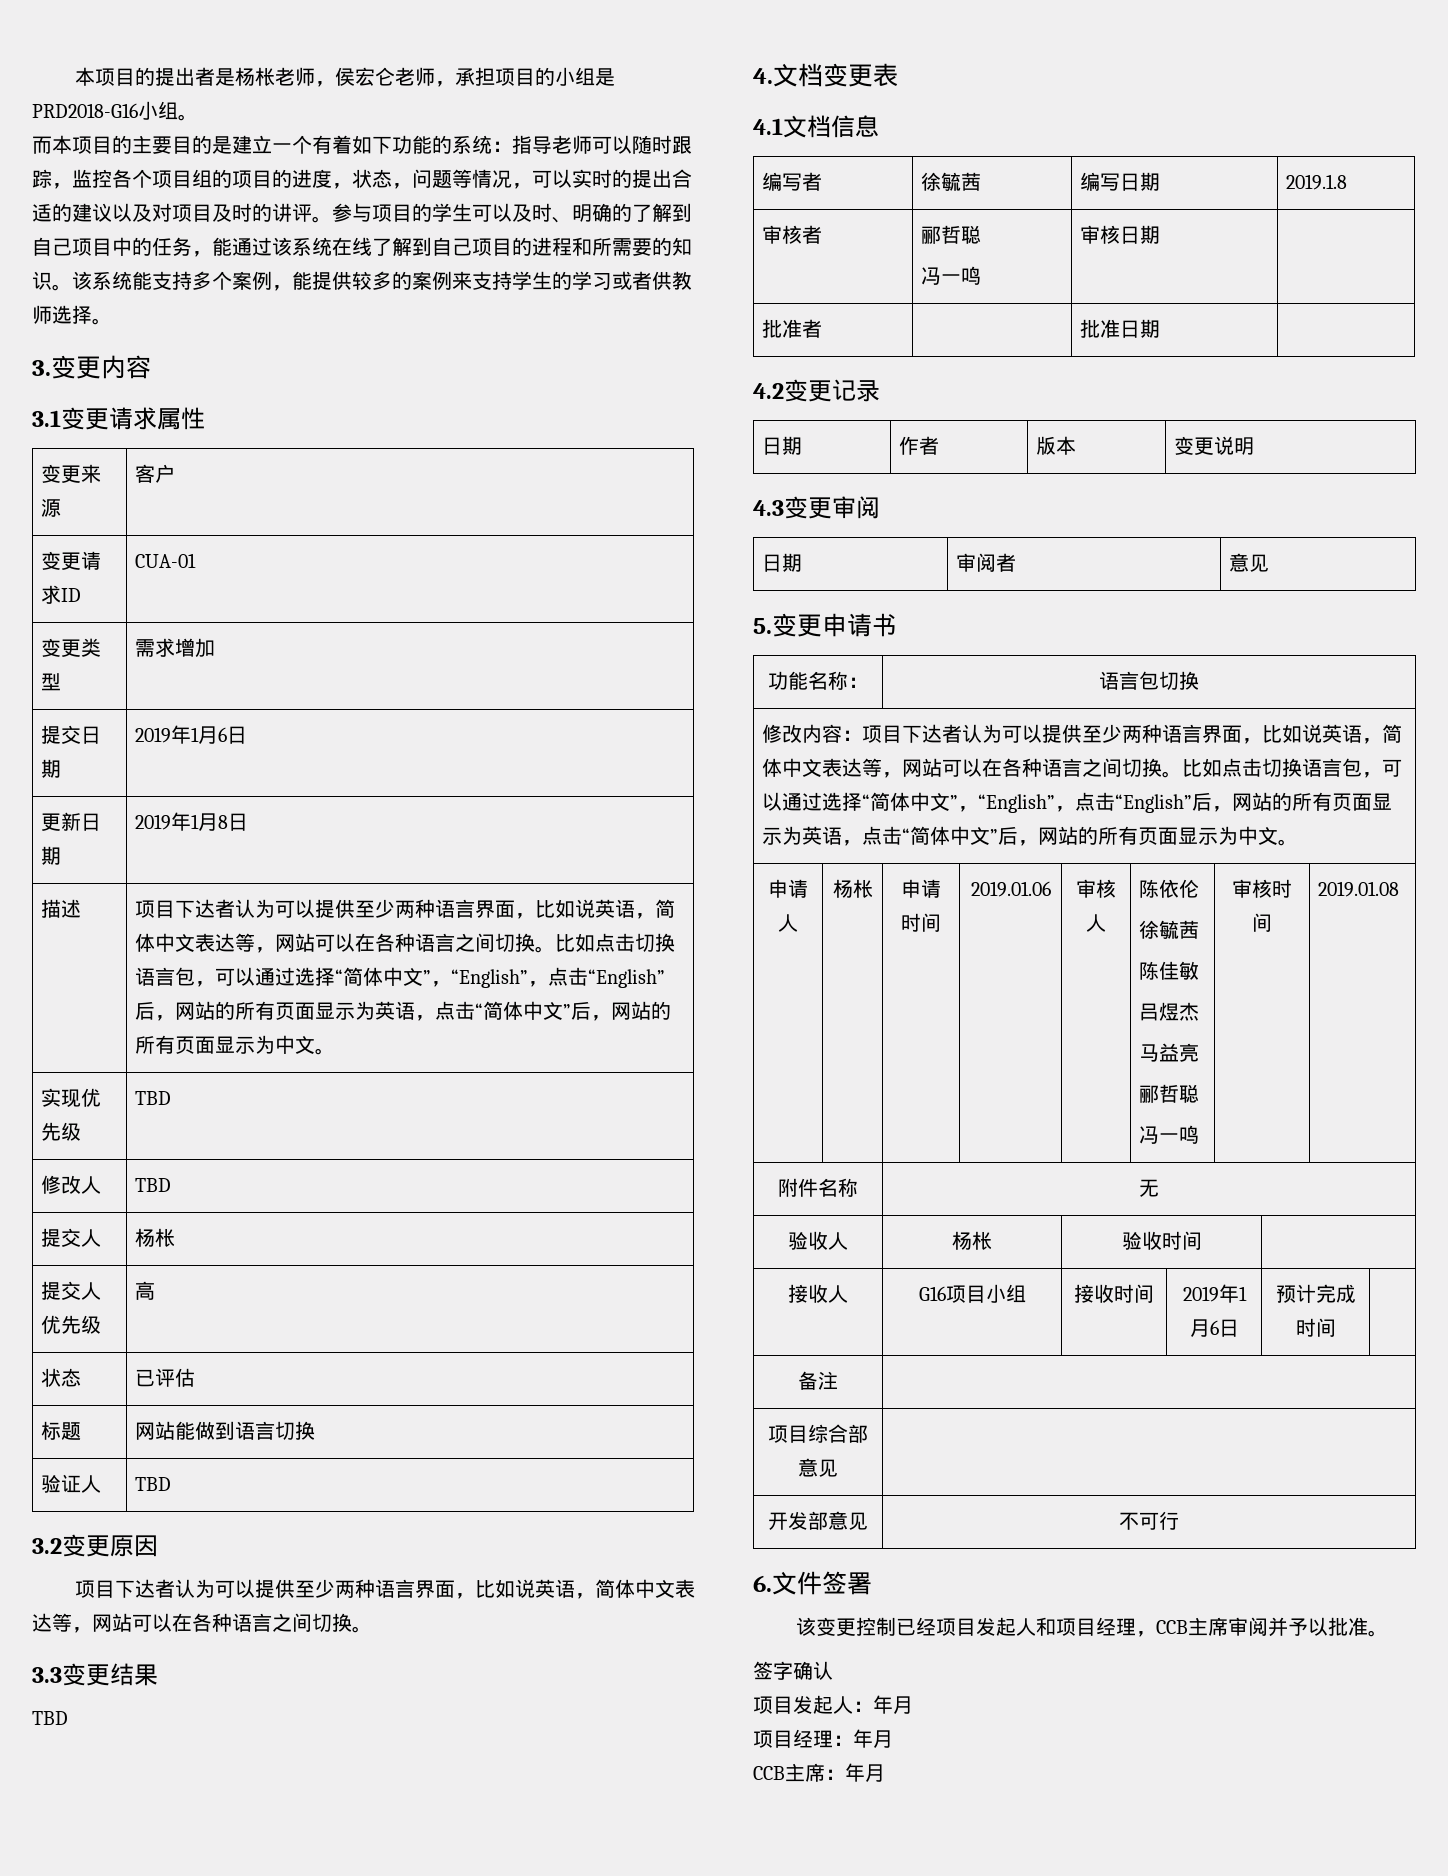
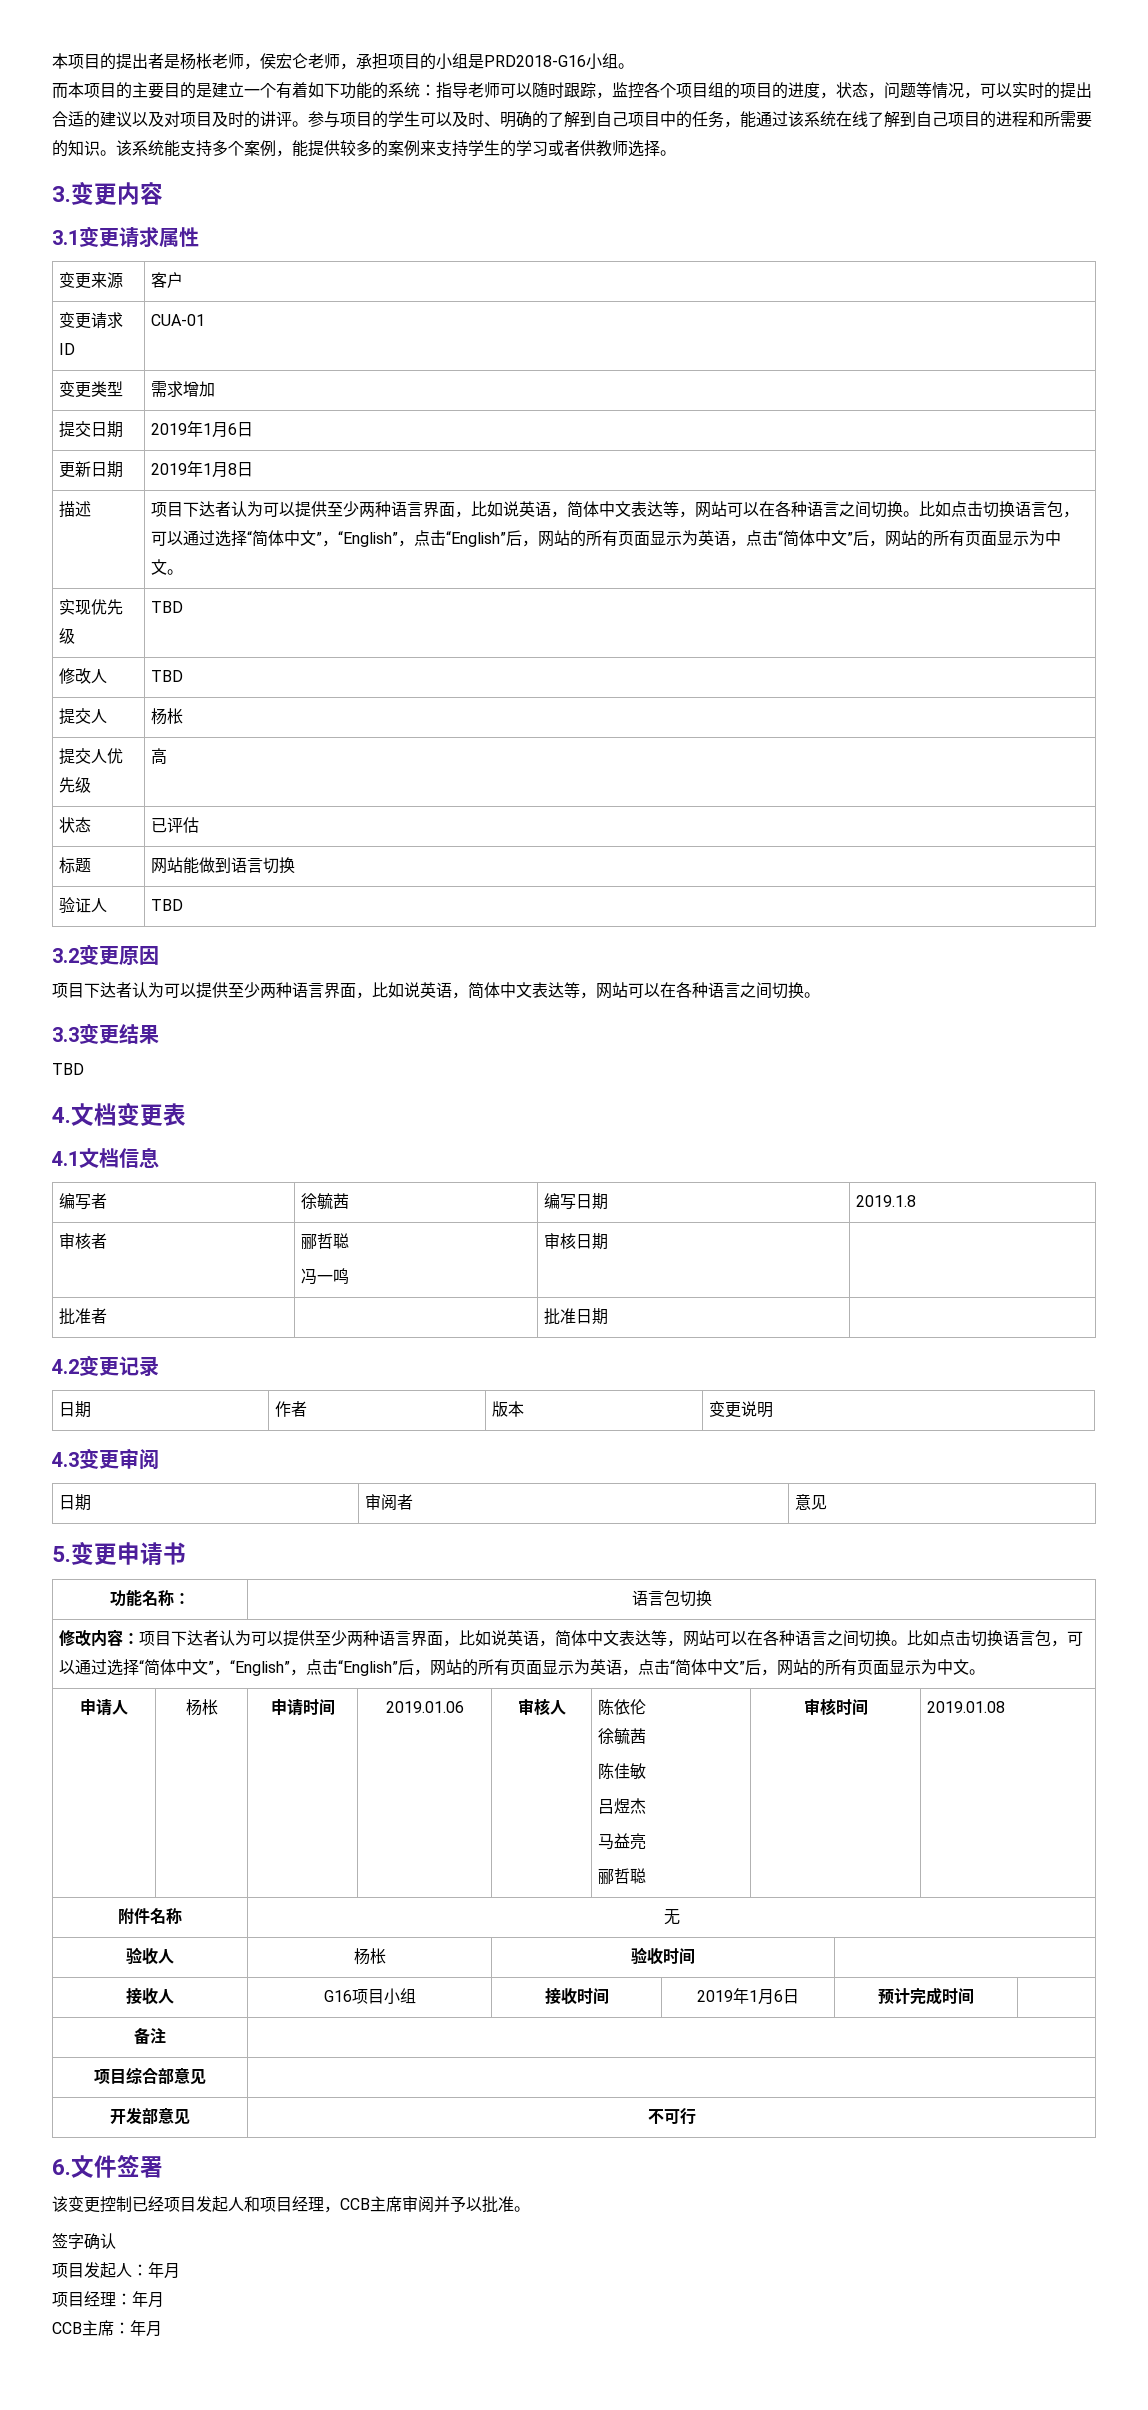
[1139,1125,1200,1144] // 冯一鸣 -> (647, 1876) none

